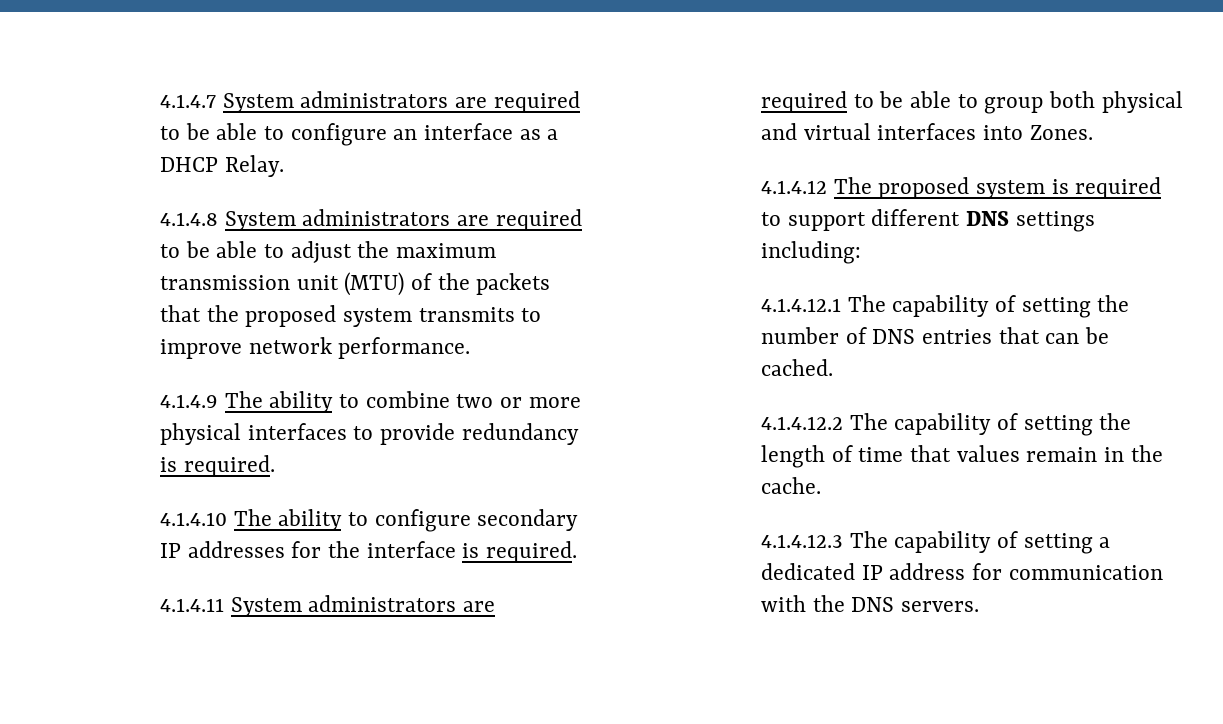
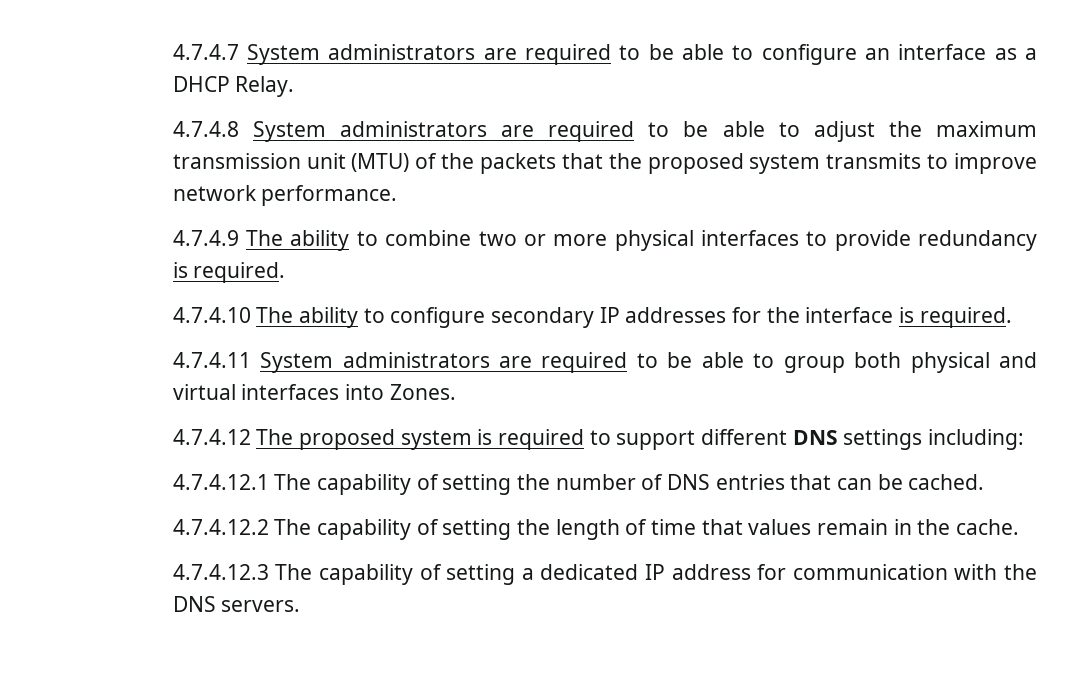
[160,94,217,108] 4.1.4.7 -> [172,44,239,60] 4.7.4.7
[160,212,219,226] 4.1.4.8 -> [172,121,239,137] 4.7.4.8
[160,394,219,408] 4.1.4.9 -> [172,230,239,246] 4.7.4.9
[160,512,228,526] 4.1.4.10 -> [172,307,251,323] 4.7.4.10
[160,598,225,612] 4.1.4.11 -> [172,352,251,368] 4.7.4.11
[761,180,828,194] 4.1.4.12 -> [172,429,251,445] 4.7.4.12
[761,298,842,312] 4.1.4.12.1 -> [172,474,269,490] 4.7.4.12.1
[761,416,844,430] 4.1.4.12.2 -> [172,519,269,535] 4.7.4.12.2
[761,534,844,548] 4.1.4.12.3 -> [172,564,269,580] 4.7.4.12.3

